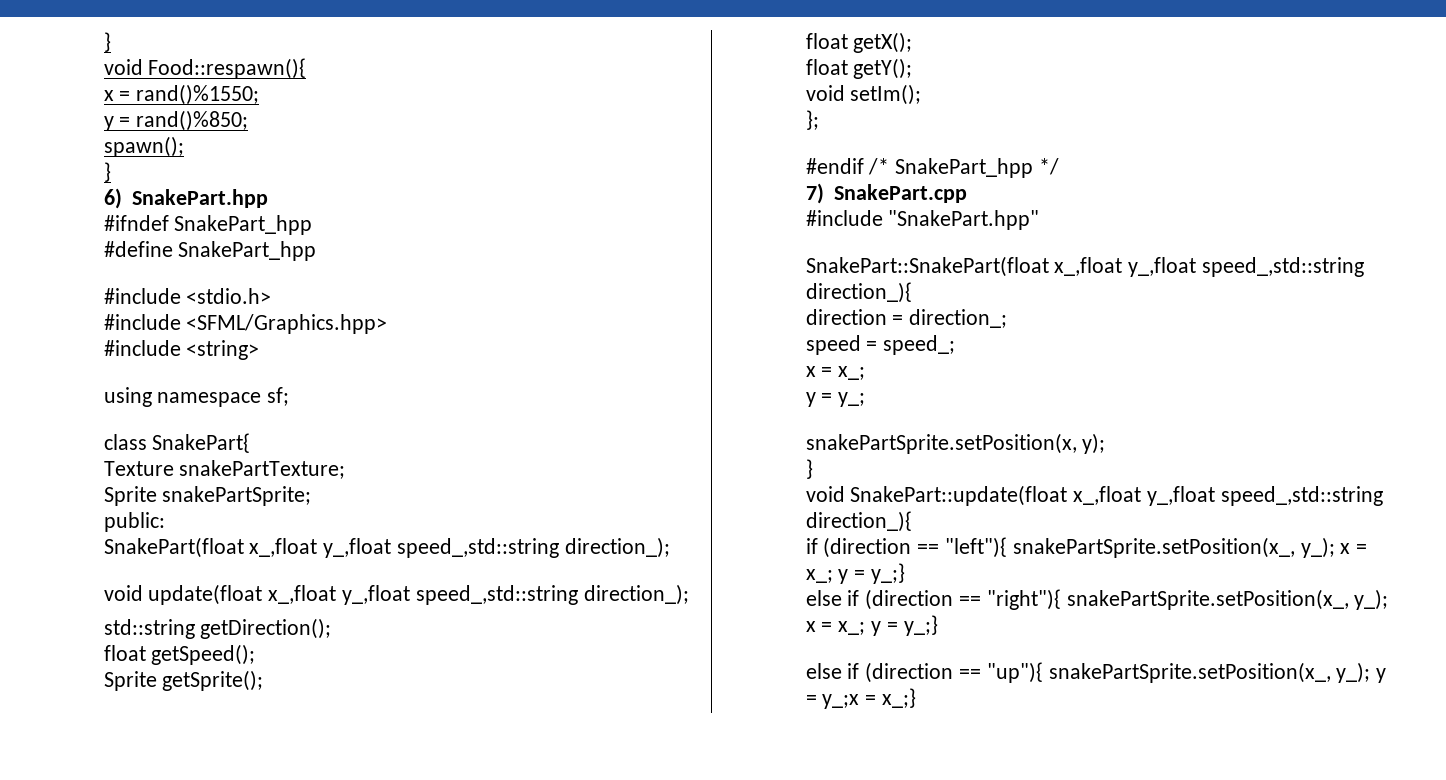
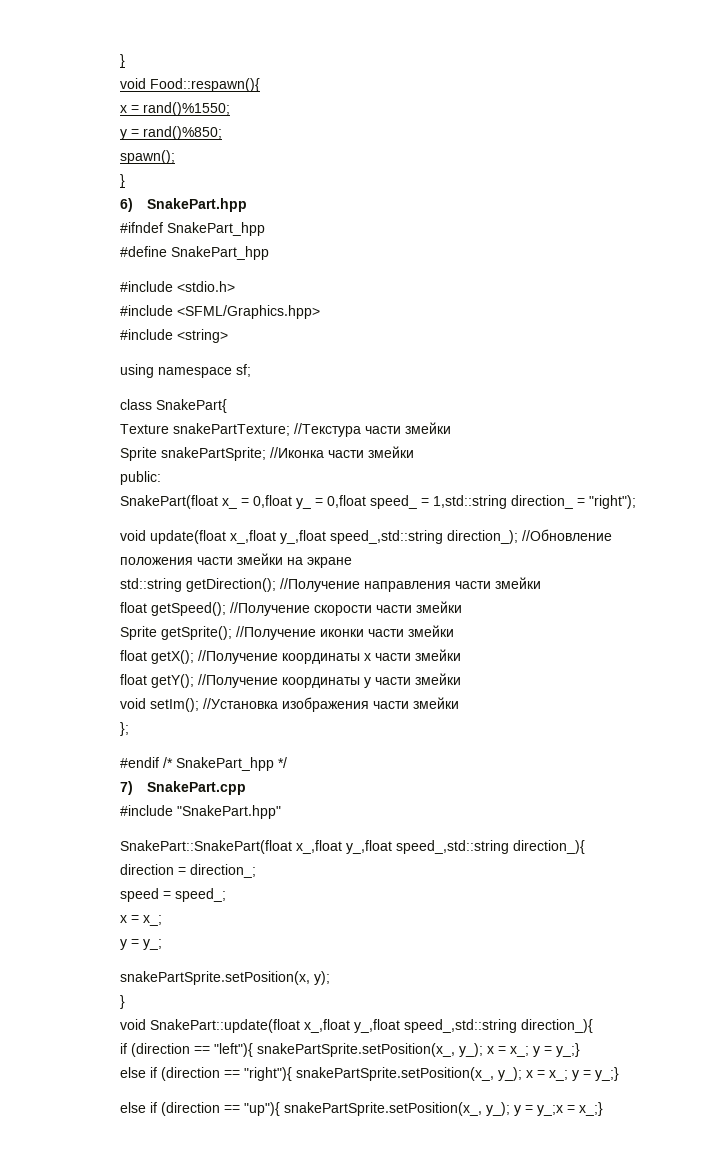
(346, 469) none -> [293,422,451,437] //Текстура части змейки
(312, 496) none -> [269,446,414,458] //Иконка части змейки
[249,537,670,558] x_,float y_,float speed_,std::string direction_); -> [221,495,636,509] x_ = 0,float y_ = 0,float speed_ = 1,std::string direction_ = "right");
[103,618,332,639] [103,644,256,665] [103,670,264,691] [805,32,913,53] [805,58,913,79] [805,84,922,105] // std::string getDirection(); // float getSpeed(); // Sprite getSprite(); // float getX(); // float getY(); // void setIm(); -> [521,529,612,541] [119,553,352,568] [119,577,541,592] [119,601,462,616] [119,625,454,640] [119,649,461,664] [119,673,461,688] [119,697,459,712] //Обновление положения части змейки на экране // std::string getDirection(); //Получение направления части змейки // float getSpeed(); //Получение скорости части змейки // Sprite getSprite(); //Получение иконки части змейки // float getX(); //Получение координаты x части змейки // float getY(); //Получение координаты y части змейки // void setIm(); //Установка изображения части змейки

